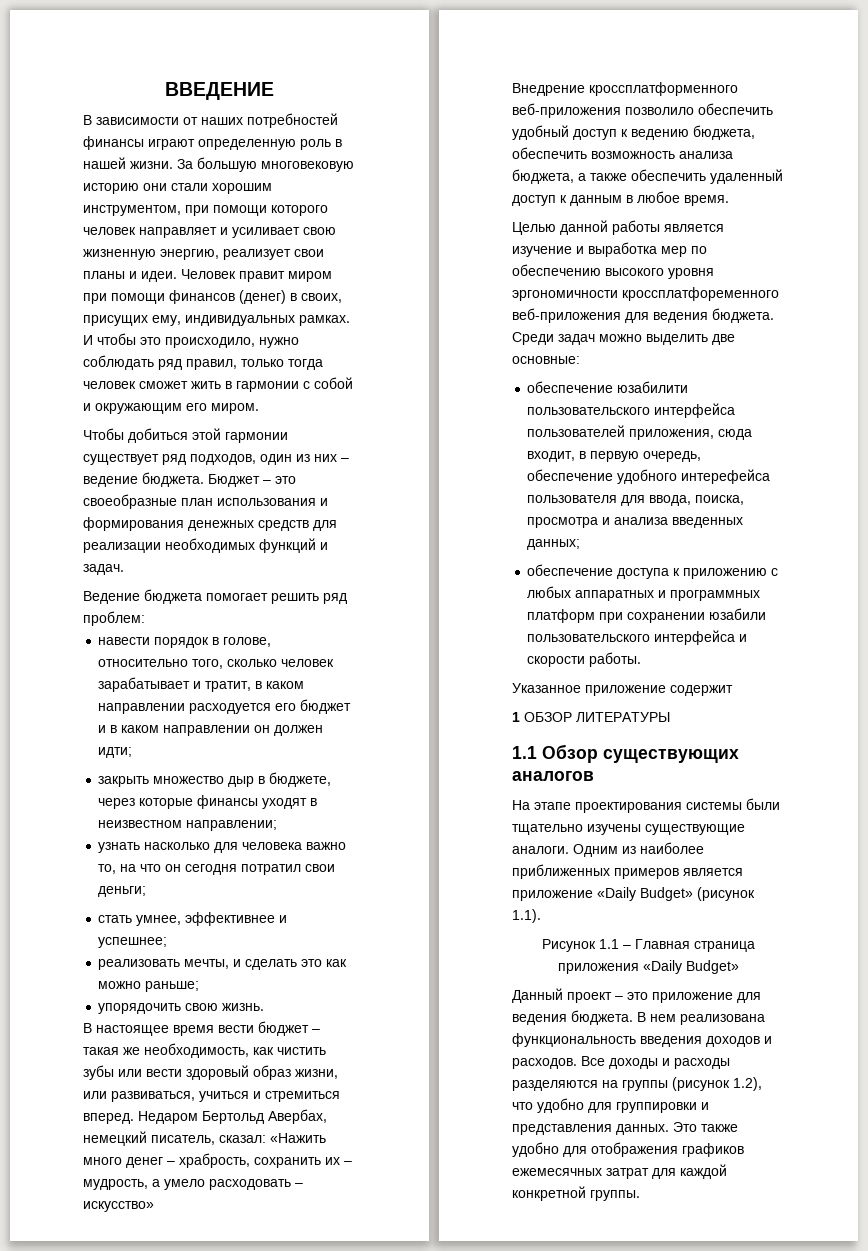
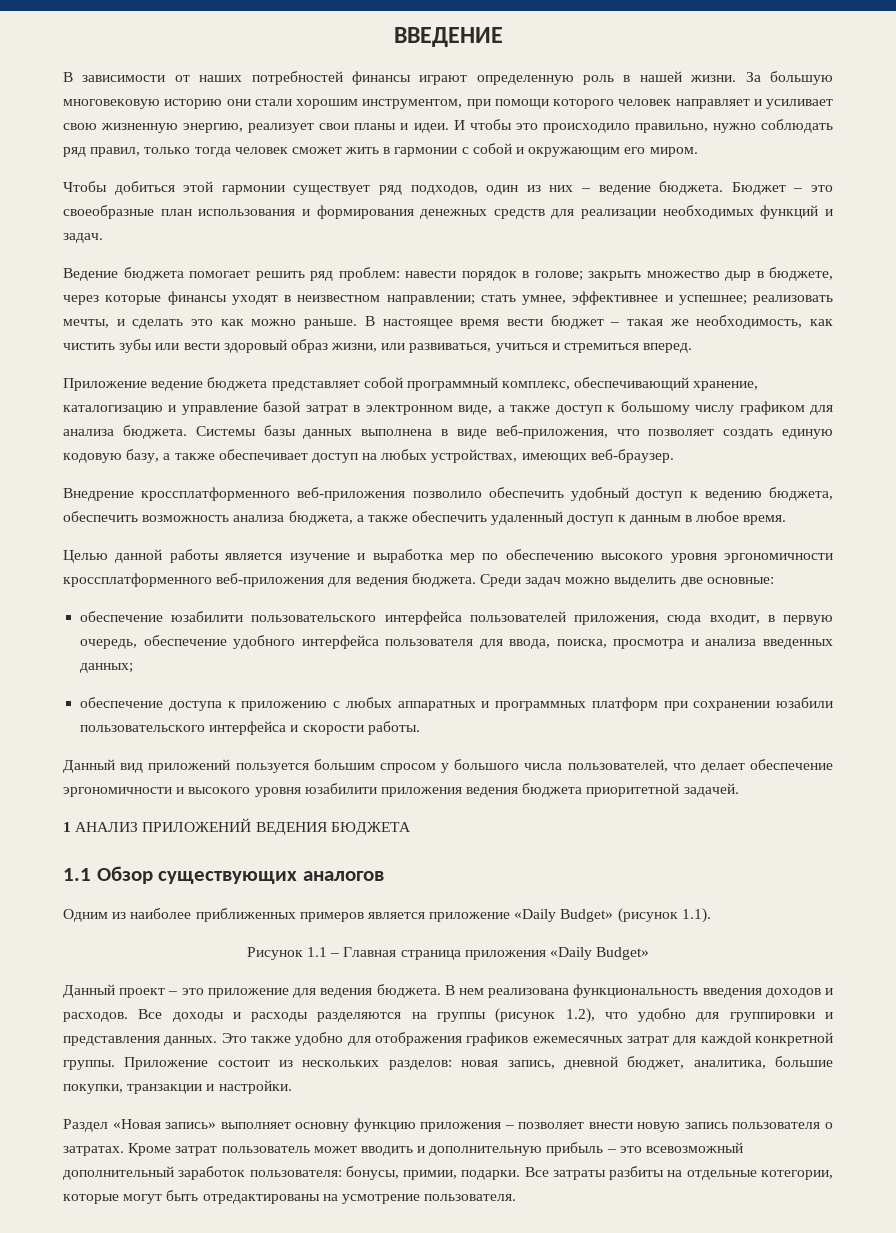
[181,269,332,282] [83,290,342,304] [83,315,350,326] Человек правит миром при помощи финансов (денег) в своих, присущих ему, индивидуальных рамках. -> (449, 128) none
[165,337,255,348] происходило, -> [542,123,708,133] происходило правильно,
(145, 618) // -> (400, 274) none
[223,637,272,647] [98,659,335,669] [98,677,305,692] [98,699,352,714] [98,725,324,736] [98,747,133,758] голове, относительно того, сколько человек зарабатывает и тратит, в каком направлении расходуется его бюджет и в каком направлении он должен идти; // -> [534,271,583,281] голове;
[98,842,347,853] [98,864,336,875] [98,886,147,897] // узнать насколько для человека важно то, на что он сегодня потратил свои деньги; // -> (475, 300) none
(168, 942) // -> (747, 300) none
[145,981,200,992] [98,1003,265,1014] раньше; // упорядочить свою жизнь. // -> [304,319,358,329] раньше.
[138,1109,327,1124] [83,1131,326,1146] [83,1153,352,1168] [83,1179,303,1190] [83,1201,154,1212] Недаром Бертольд Авербах, немецкий писатель, сказал: «Нажить много денег – храбрость, сохранить их – мудрость, а умело расходовать – искусство» -> [63,377,759,391] [63,401,834,415] [63,425,834,439] [63,449,674,463] // Приложение ведение бюджета представляет собой программный комплекс, обеспечивающий хранение, каталогизацию и управление базой затрат в электронном виде, а также доступ к большому числу графиком для анализа бюджета. Системы базы данных выполнена в виде веб-приложения, что позволяет создать единую кодовую базу, а также обеспечивает доступ на любых устройствах, имеющих веб-браузер.
[622,287,779,301] кроссплатфоременного -> [63,573,212,587] кроссплатформенного
[681,469,771,484] интерефейса -> [301,635,379,649] интерфейса
[512,683,733,696] [512,712,670,722] [512,744,739,763] [512,771,594,781] [512,798,780,813] [512,824,745,835] [512,846,569,854] Указанное приложение содержит // 1 ОБЗОР ЛИТЕРАТУРЫ // 1.1 Обзор существующих аналогов // На этапе проектирования системы были тщательно изучены существующие аналоги. -> [63,759,833,773] [63,783,739,797] [63,818,411,835] [63,866,385,884] Данный вид приложений пользуется большим спросом у большого числа пользователей, что делает обеспечение эргономичности и высокого уровня юзабилити приложения ведения бюджета приоритетной задачей. // 1 АНАЛИЗ ПРИЛОЖЕНИЙ ВЕДЕНИЯ БЮДЖЕТА // 1.1 Обзор существующих аналогов //
(640, 1195) none -> [124,1056,833,1070] [63,1080,292,1094] [63,1118,834,1132] [63,1142,744,1156] [63,1166,833,1180] [63,1190,517,1204] Приложение состоит из нескольких разделов: новая запись, дневной бюджет, аналитика, большие покупки, транзакции и настройки. // Раздел «Новая запись» выполняет основну функцию приложения – позволяет внести новую запись пользователя о затратах. Кроме затрат пользователь может вводить и дополнительную прибыль – это всевозможный дополнительный заработок пользователя: бонусы, примии, подарки. Все затраты разбиты на отдельные котегории, которые могут быть отредактированы на усмотрение пользователя.

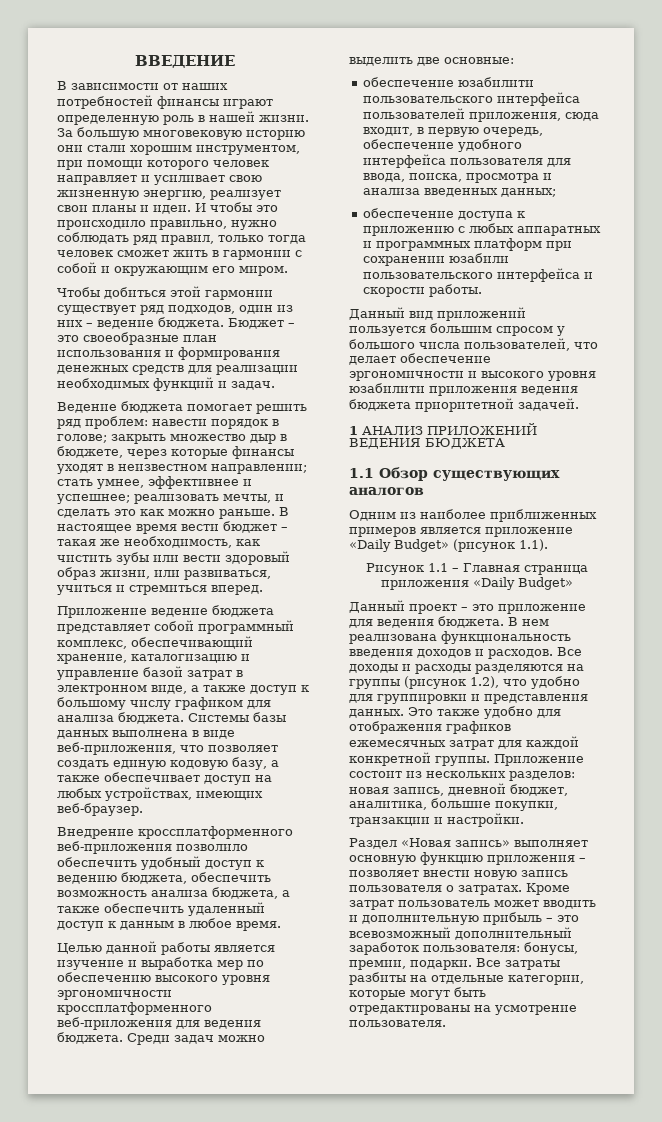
[295,1122,350,1132] основну -> [349,855,416,865] основную
[403,1170,458,1180] примии, -> [349,960,406,970] премии,
[760,1170,833,1180] котегории, -> [508,975,584,985] категории,

